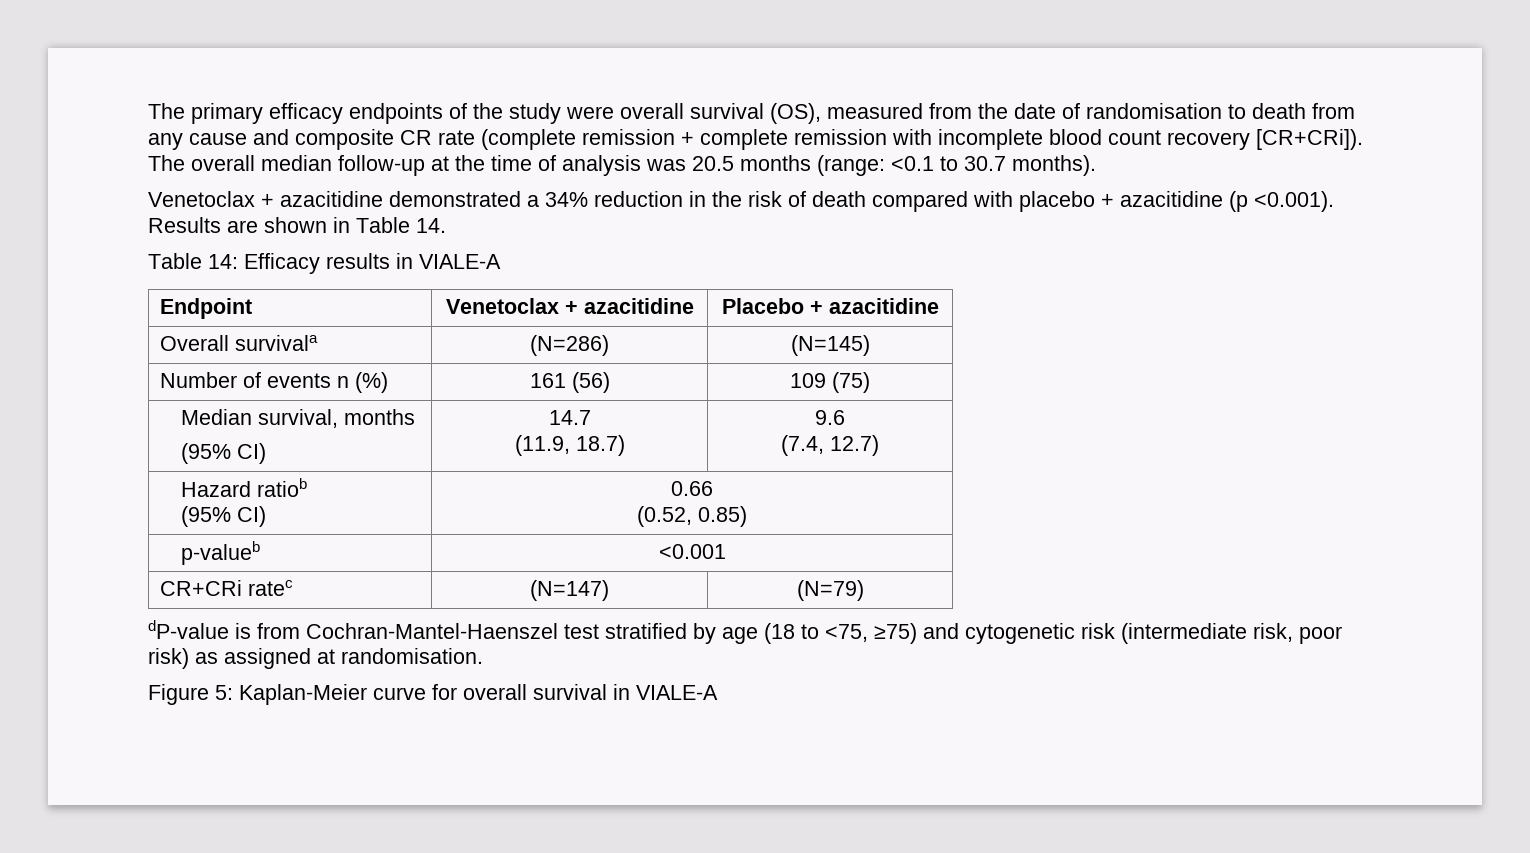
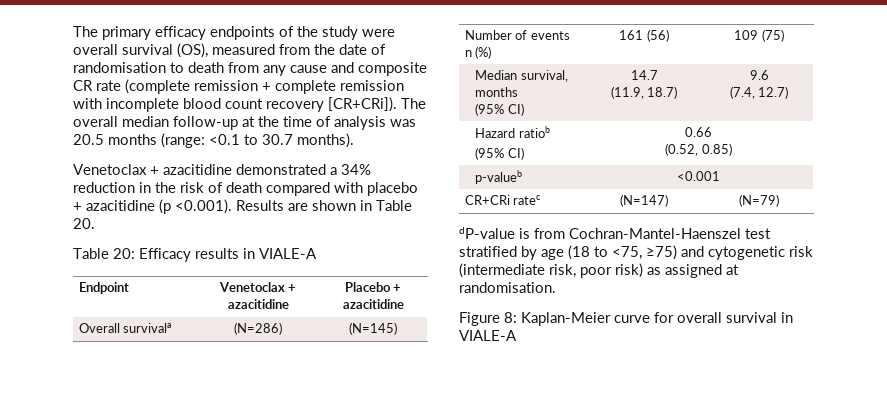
[416,218,446,233] [148,253,238,269] 14. // Table 14: -> [73,218,95,229] [73,248,135,259] 20. // Table 20:
[215,685,233,700] 5: -> [504,312,517,323] 8:

